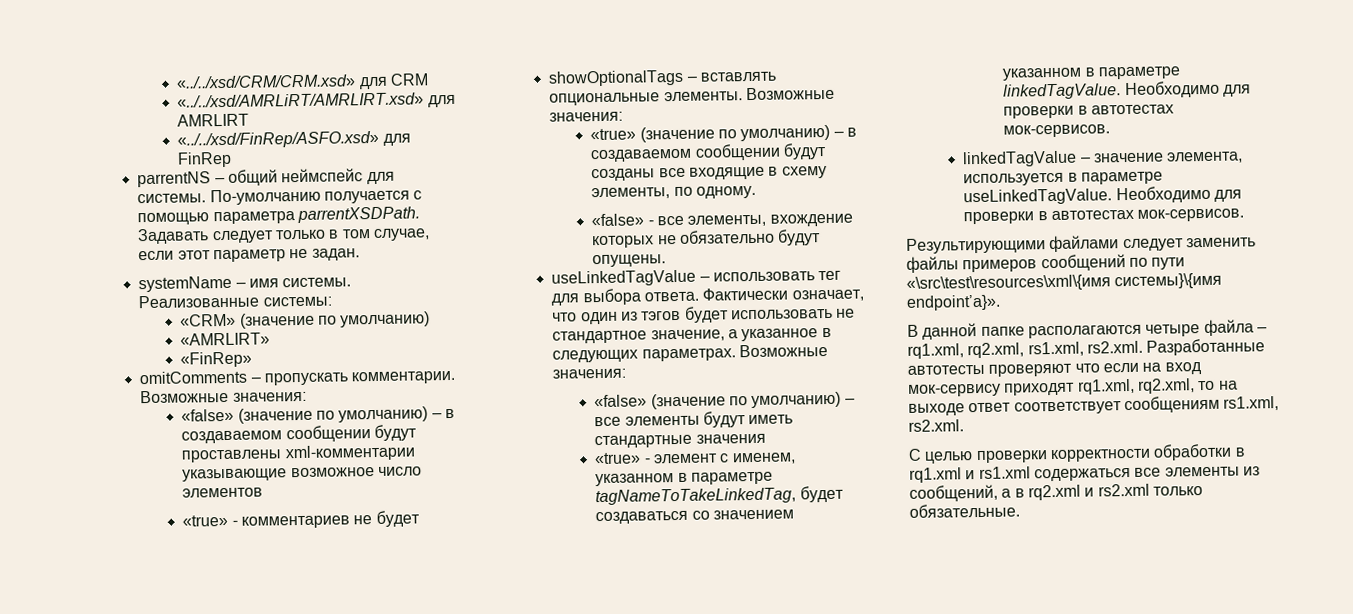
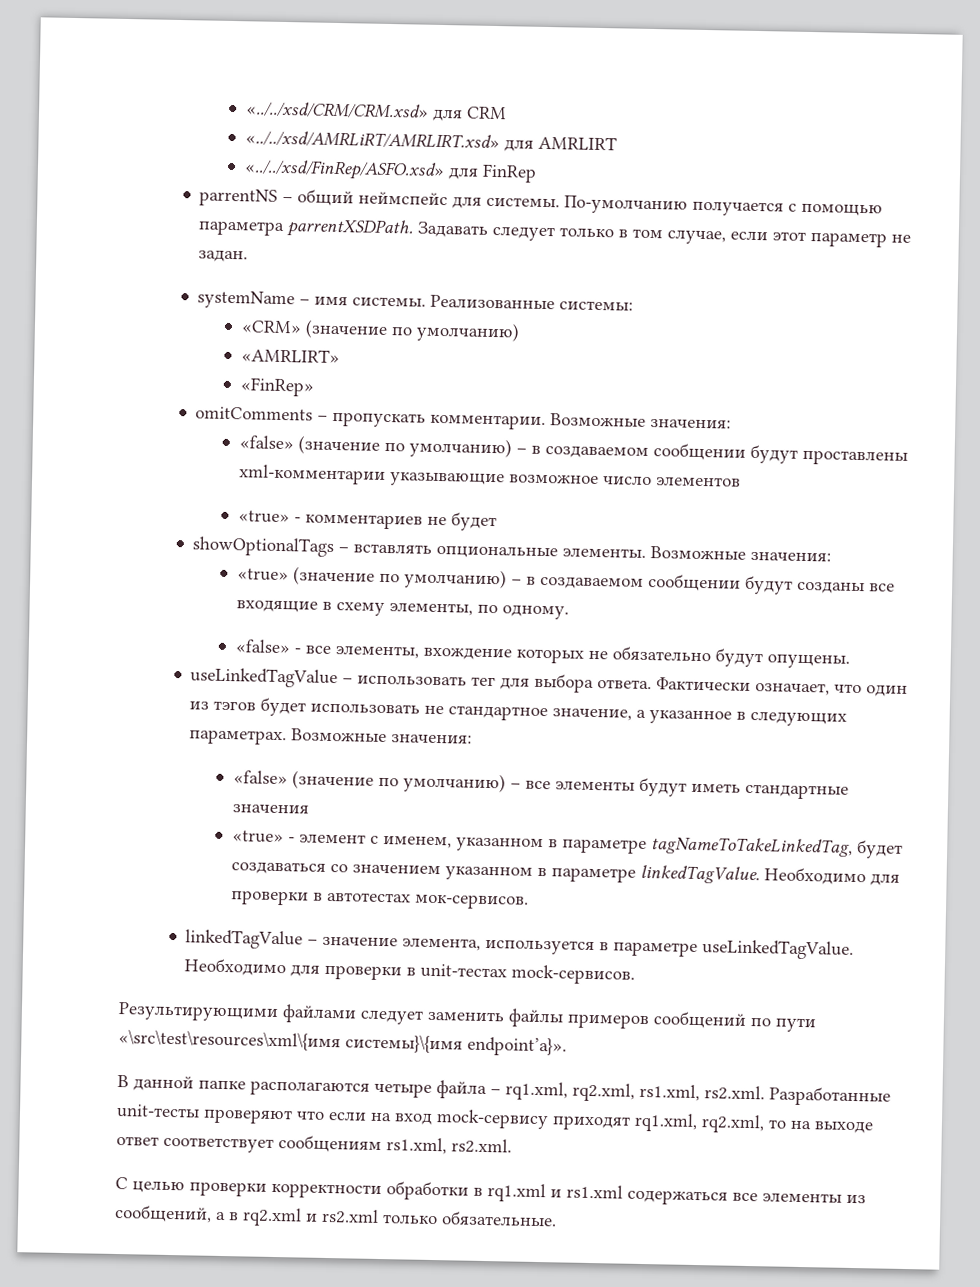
[1051,208,1245,222] автотестах мок-сервисов. -> [420,963,636,985] unit-тестах mock-сервисов.
[907,364,985,375] автотесты -> [116,1103,200,1119] unit-тесты
[908,383,1001,397] мок-сервису -> [436,1109,549,1130] mock-сервису

